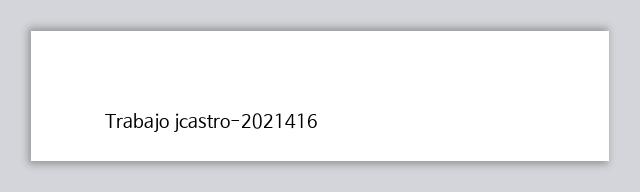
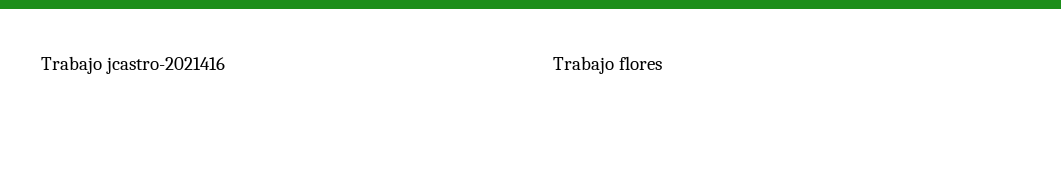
(318, 123) none -> [553,56,663,74] // Trabajo flores

